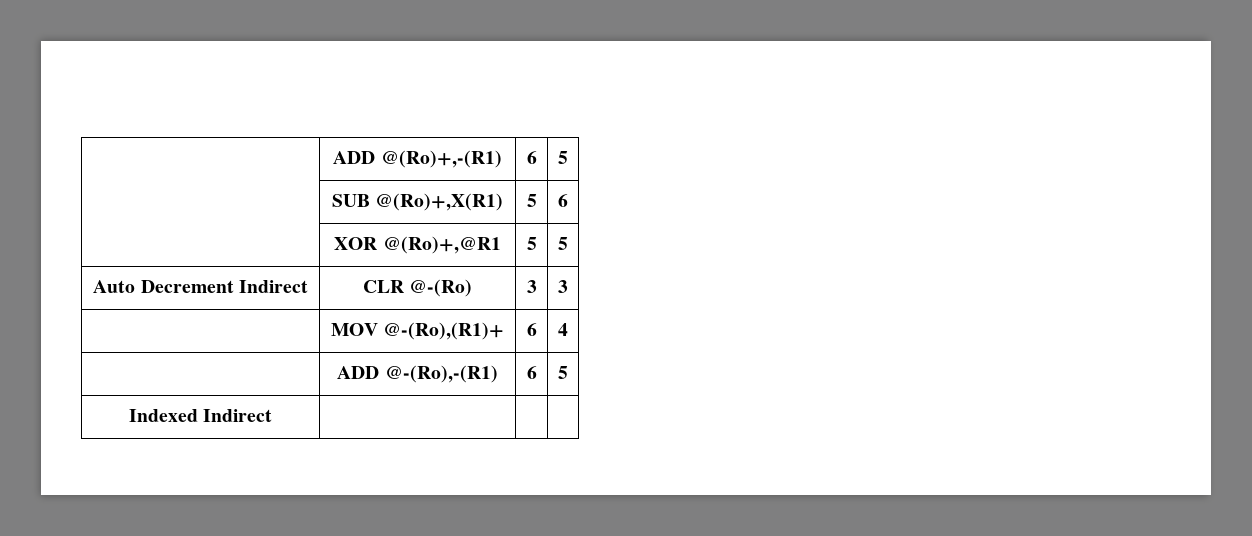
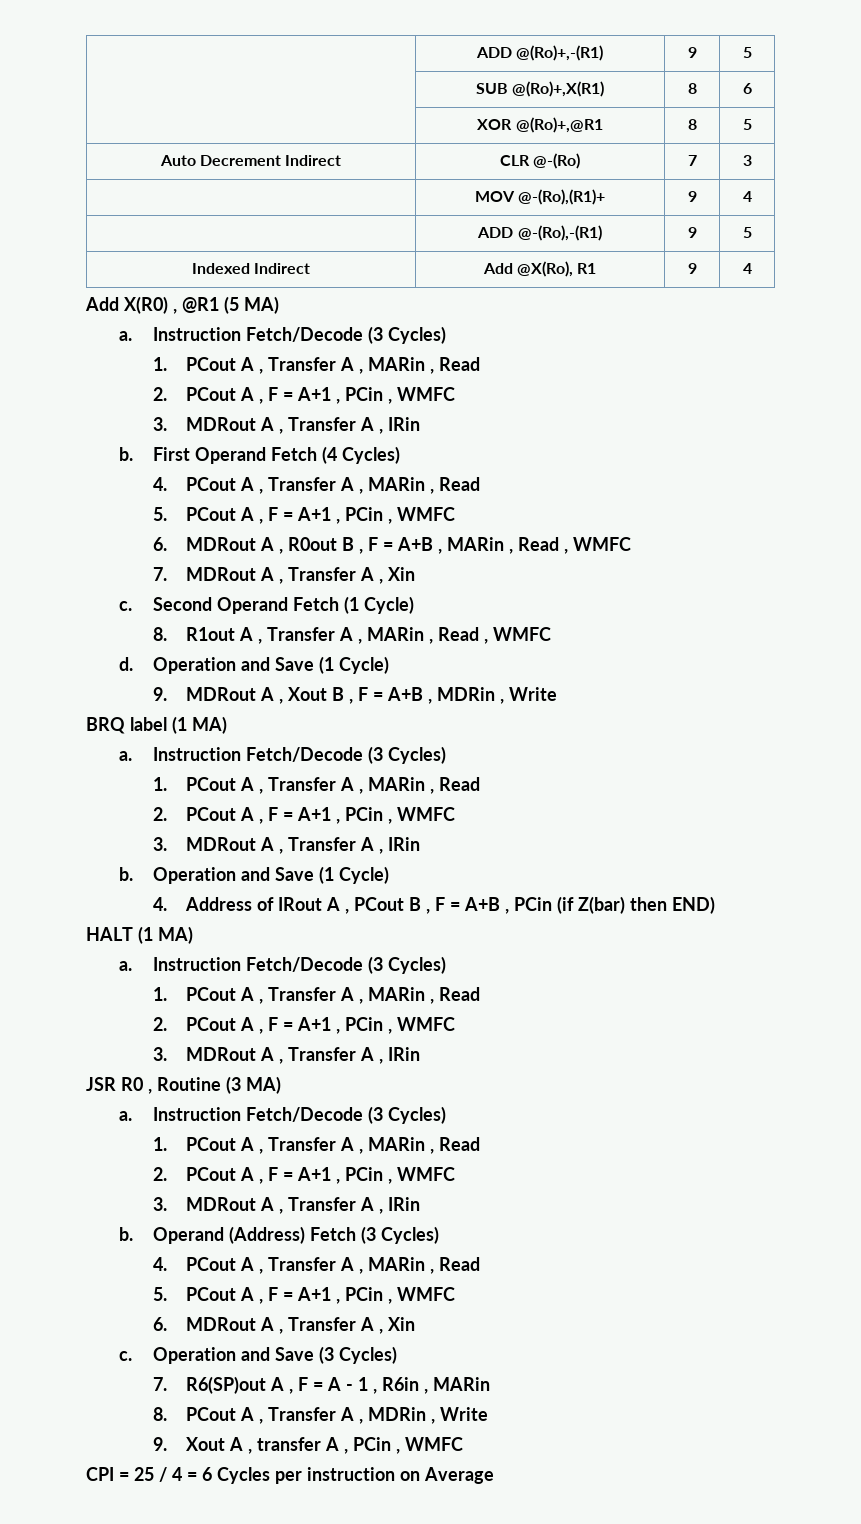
[526,151,537,164] 6 -> [687,47,697,58] 9
[526,194,537,207] 5 -> [687,83,697,94] 8
[526,237,537,250] 5 -> [687,119,697,130] 8
[526,280,537,293] 3 -> [687,155,697,166] 7
[526,323,537,336] 6 -> [687,191,697,202] 9
[526,366,537,379] 6 -> [687,227,697,238] 9
(273, 415) | | -> [482,261,597,277] [687,263,697,274] [742,263,752,274] [85,296,279,314] [119,326,446,344] [152,357,481,374] [152,387,456,404] [152,417,421,434] [119,446,400,464] [152,477,481,494] [152,507,456,524] [152,537,632,554] [152,567,416,584] [119,596,414,614] [152,627,552,644] [119,656,389,674] [152,687,558,704] [86,716,227,734] [119,746,446,764] [152,777,481,794] [152,807,456,824] [152,837,421,854] [119,866,389,884] [152,896,716,914] [86,926,193,944] [119,956,446,974] [152,987,481,1004] [152,1017,456,1034] [152,1047,421,1064] [86,1076,281,1094] [119,1106,446,1124] [152,1137,481,1154] [152,1167,456,1184] [152,1197,421,1214] [119,1226,439,1244] [152,1257,481,1274] [152,1287,456,1304] [152,1317,416,1334] [119,1346,397,1364] [152,1376,491,1394] [152,1407,489,1424] [152,1437,464,1454] [86,1467,494,1484] Add @X(Ro), R1 | 9 | 4 // Add X(R0) , @R1 (5 MA) // a. Instruction Fetch/Decode (3 Cycles) // 1. PCout A , Transfer A , MARin , Read // 2. PCout A , F = A+1 , PCin , WMFC // 3. MDRout A , Transfer A , IRin // b. First Operand Fetch (4 Cycles) // 4. PCout A , Transfer A , MARin , Read // 5. PCout A , F = A+1 , PCin , WMFC // 6. MDRout A , R0out B , F = A+B , MARin , Read , WMFC // 7. MDRout A , Transfer A , Xin // c. Second Operand Fetch (1 Cycle) // 8. R1out A , Transfer A , MARin , Read , WMFC // d. Operation and Save (1 Cycle) // 9. MDRout A , Xout B , F = A+B , MDRin , Write // BRQ label (1 MA) // a. Instruction Fetch/Decode (3 Cycles) // 1. PCout A , Transfer A , MARin , Read // 2. PCout A , F = A+1 , PCin , WMFC // 3. MDRout A , Transfer A , IRin // b. Operation and Save (1 Cycle) // 4. Address of IRout A , PCout B , F = A+B , PCin (if Z(bar) then END) // HALT (1 MA) // a. Instruction Fetch/Decode (3 Cycles) // 1. PCout A , Transfer A , MARin , Read // 2. PCout A , F = A+1 , PCin , WMFC // 3. MDRout A , Transfer A , IRin // JSR R0 , Routine (3 MA) // a. Instruction Fetch/Decode (3 Cycles) // 1. PCout A , Transfer A , MARin , Read // 2. PCout A , F = A+1 , PCin , WMFC // 3. MDRout A , Transfer A , IRin // b. Operand (Address) Fetch (3 Cycles) // 4. PCout A , Transfer A , MARin , Read // 5. PCout A , F = A+1 , PCin , WMFC // 6. MDRout A , Transfer A , Xin // c. Operation and Save (3 Cycles) // 7. R6(SP)out A , F = A - 1 , R6in , MARin // 8. PCout A , Transfer A , MDRin , Write // 9. Xout A , transfer A , PCin , WMFC // CPI = 25 / 4 = 6 Cycles per instruction on Average

